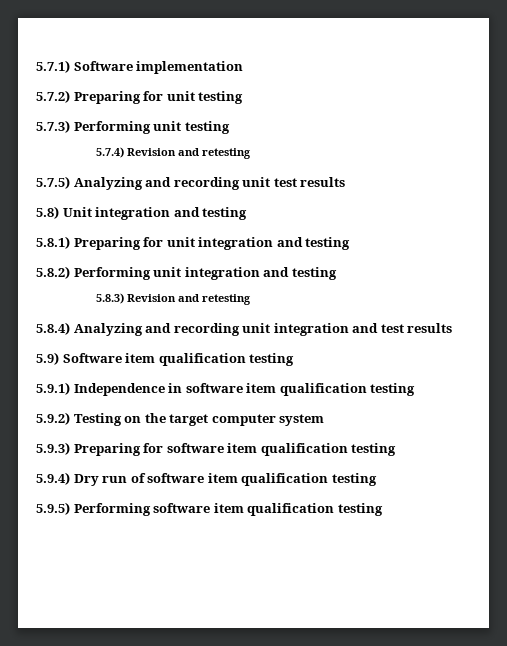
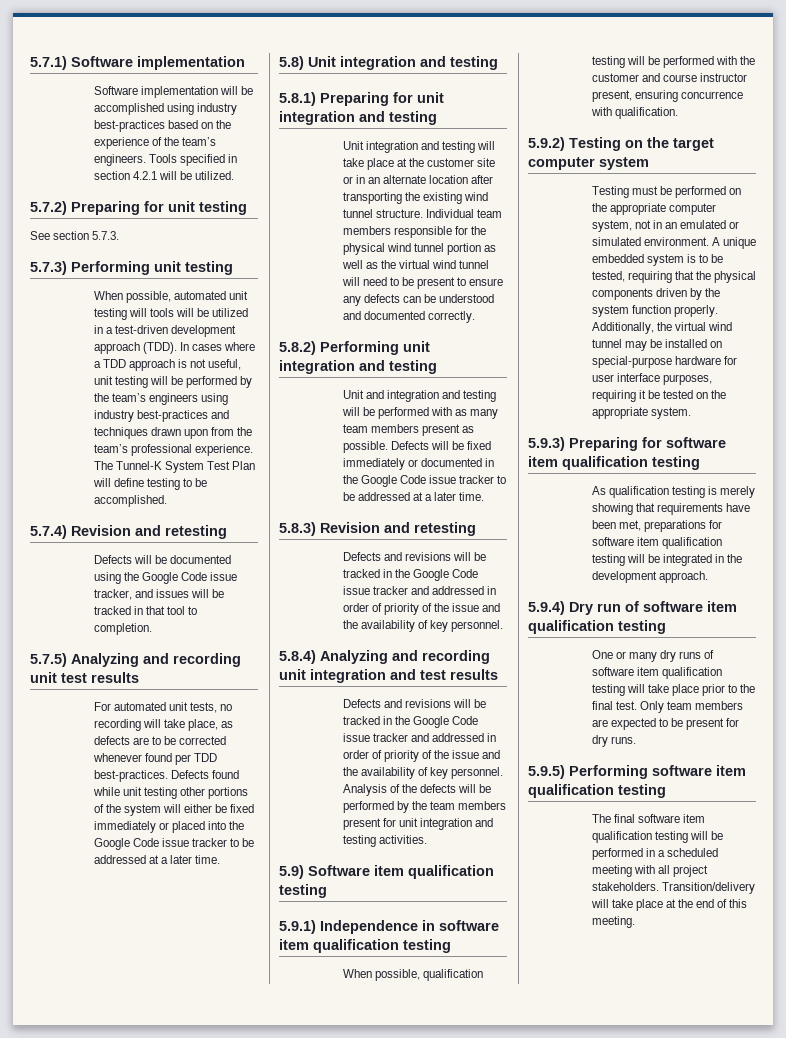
(244, 67) none -> [93,86,253,98] [93,103,237,115] [93,120,231,132] [93,137,216,149] [93,154,237,166] [93,171,234,180] // Software implementation will be accomplished using industry best-practices based on the experience of the team’s engineers. Tools specified in section 4.2.1 will be utilized.
(244, 97) none -> [30,231,120,240] // See section 5.7.3.
[95,147,251,159] 5.7.4) Revision and retesting -> [93,291,248,303] [93,308,249,320] [93,325,236,337] [93,342,255,354] [93,359,242,371] [93,376,253,388] [93,393,228,405] [93,410,229,422] [93,427,252,439] [93,444,253,456] [93,461,255,473] [92,478,207,490] [93,495,167,507] [30,525,227,539] [93,555,231,564] [93,572,237,584] [93,589,224,600] [93,606,197,615] [93,623,152,635] When possible, automated unit testing will tools will be utilized in a test-driven development approach (TDD). In cases where a TDD approach is not useful, unit testing will be performed by the team’s engineers using industry best-practices and techniques drawn upon from the team’s professional experience. The Tunnel-K System Test Plan will define testing to be accomplished. // 5.7.4) Revision and retesting // Defects will be documented using the Google Code issue tracker, and issues will be tracked in that tool to completion.
(346, 182) none -> [93,702,232,713] [93,719,233,731] [93,736,226,745] [92,753,217,765] [93,770,239,782] [92,787,248,799] [93,804,255,816] [93,821,244,833] [93,838,255,850] [93,855,220,864] // For automated unit tests, no recording will take place, as defects are to be corrected whenever found per TDD best-practices. Defects found while unit testing other portions of the system will either be fixed immediately or placed into the Google Code issue tracker to be addressed at a later time.
(351, 243) none -> [342,141,495,153] [342,158,496,170] [342,175,494,184] [342,192,488,204] [342,209,502,218] [342,226,486,238] [342,243,496,255] [341,260,490,269] [341,277,504,289] [342,294,494,306] [342,311,475,323] // Unit integration and testing will take place at the customer site or in an alternate location after transporting the existing wind tunnel structure. Individual team members responsible for the physical wind tunnel portion as well as the virtual wind tunnel will need to be present to ensure any defects can be understood and documented correctly.
[95,293,251,305] 5.8.3) Revision and retesting -> [342,390,496,402] [341,407,499,419] [342,424,474,436] [342,441,491,453] [342,458,494,470] [342,475,507,487] [342,492,485,501] [279,522,476,536] [342,552,486,561] [342,569,478,581] [342,586,496,595] [342,603,501,615] [342,620,503,632] Unit and integration and testing will be performed with as many team members present as possible. Defects will be fixed immediately or documented in the Google Code issue tracker to be addressed at a later time. // 5.8.3) Revision and retesting // Defects and revisions will be tracked in the Google Code issue tracker and addressed in order of priority of the issue and the availability of key personnel.
(453, 328) none -> [342,699,486,708] [342,716,478,728] [342,733,496,742] [342,750,501,762] [342,767,503,779] [342,784,492,796] [342,801,506,813] [342,818,493,830] [342,835,427,847] // Defects and revisions will be tracked in the Google Code issue tracker and addressed in order of priority of the issue and the availability of key personnel. Analysis of the defects will be performed by the team members present for unit integration and testing activities.
(416, 389) none -> [342,969,483,981] [591,56,756,68] [591,73,747,82] [591,90,743,102] [590,107,678,119] // When possible, qualification testing will be performed with the customer and course instructor present, ensuring concurrence with qualification.
(325, 420) none -> [591,186,741,198] [591,203,716,215] [591,220,740,232] [591,237,756,249] [591,254,723,266] [591,271,756,283] [591,288,720,300] [591,305,718,317] [591,322,732,334] [591,339,722,351] [591,356,737,368] [591,373,712,385] [591,390,727,402] [591,407,691,419] // Testing must be performed on the appropriate computer system, not in an emulated or simulated environment. A unique embedded system is to be tested, requiring that the physical components driven by the system function properly. Additionally, the virtual wind tunnel may be installed on special-purpose hardware for user interface purposes, requiring it be tested on the appropriate system.
(397, 449) none -> [591,486,755,498] [591,503,750,515] [591,520,722,532] [591,537,722,549] [591,554,743,566] [591,571,708,583] // As qualification testing is merely showing that requirements have been met, preparations for software item qualification testing will be integrated in the development approach.
(377, 479) none -> [591,650,715,662] [591,667,722,679] [591,684,756,696] [591,701,743,713] [591,718,740,730] [591,735,636,747] // One or many dry runs of software item qualification testing will take place prior to the final test. Only team members are expected to be present for dry runs.
(383, 509) none -> [591,814,705,823] [591,831,723,843] [591,848,718,860] [591,865,708,877] [591,882,755,894] [590,899,748,911] [591,916,635,928] // The final software item qualification testing will be performed in a scheduled meeting with all project stakeholders. Transition/delivery will take place at the end of this meeting.

